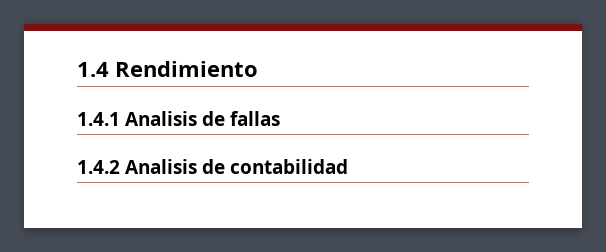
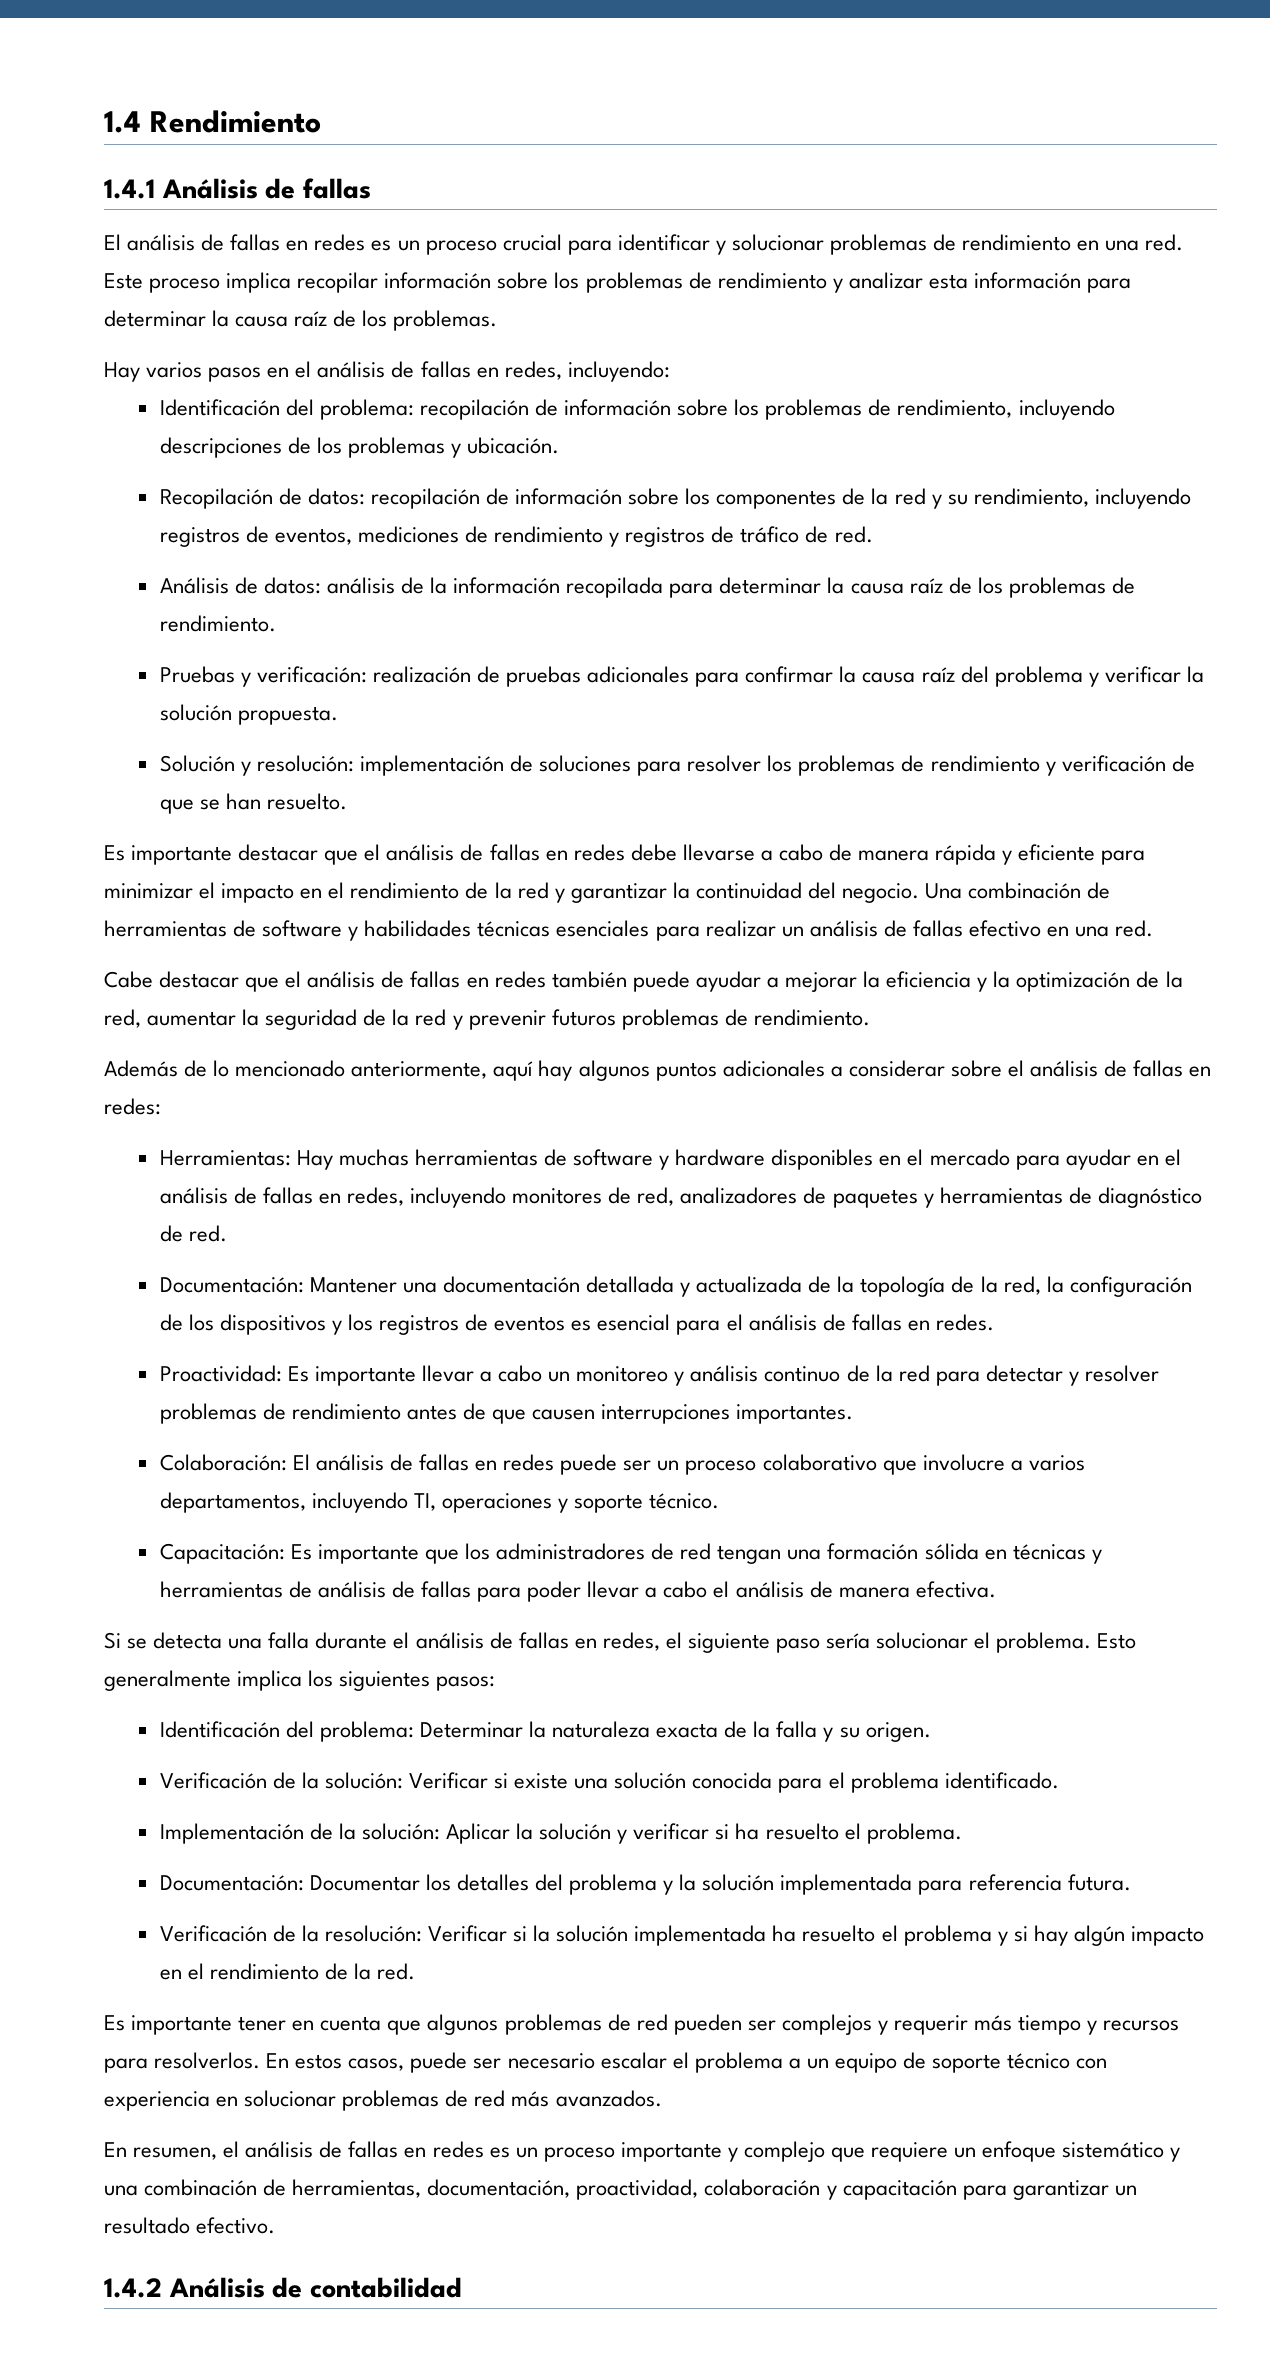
[125,111,281,126] Analisis de fallas -> [161,178,371,199] [104,234,1184,255] [104,272,1132,293] [104,310,498,331] [104,361,670,382] [159,399,1115,420] [159,437,560,458] [159,488,1191,509] [159,526,873,547] [159,577,1135,598] [159,615,276,632] [159,666,1204,687] [159,704,338,725] [159,755,1195,776] [159,793,347,814] [104,844,1146,865] [104,882,1111,903] [104,920,1154,941] [104,971,1183,992] [104,1009,870,1030] [104,1060,1212,1081] [104,1098,161,1115] [159,1149,1181,1170] [159,1187,1202,1208] [159,1225,227,1242] [159,1276,1192,1297] [159,1314,994,1335] [159,1365,1159,1386] [159,1403,854,1424] [159,1454,1085,1475] [159,1492,720,1513] [159,1543,1102,1564] [159,1581,996,1602] [104,1632,1137,1653] [104,1670,496,1691] [159,1721,931,1742] [159,1772,1059,1793] [159,1823,962,1844] [159,1874,1131,1895] [159,1925,1204,1946] [159,1963,416,1980] [104,2014,1180,2035] [104,2052,1108,2073] [104,2090,662,2111] [104,2141,1181,2162] [104,2179,1137,2200] [104,2217,276,2234] Análisis de fallas // El análisis de fallas en redes es un proceso crucial para identificar y solucionar problemas de rendimiento en una red. Este proceso implica recopilar información sobre los problemas de rendimiento y analizar esta información para determinar la causa raíz de los problemas. // Hay varios pasos en el análisis de fallas en redes, incluyendo: // Identificación del problema: recopilación de información sobre los problemas de rendimiento, incluyendo descripciones de los problemas y ubicación. // Recopilación de datos: recopilación de información sobre los componentes de la red y su rendimiento, incluyendo registros de eventos, mediciones de rendimiento y registros de tráfico de red. // Análisis de datos: análisis de la información recopilada para determinar la causa raíz de los problemas de rendimiento. // Pruebas y verificación: realización de pruebas adicionales para confirmar la causa raíz del problema y verificar la solución propuesta. // Solución y resolución: implementación de soluciones para resolver los problemas de rendimiento y verificación de que se han resuelto. // Es importante destacar que el análisis de fallas en redes debe llevarse a cabo de manera rápida y eficiente para minimizar el impacto en el rendimiento de la red y garantizar la continuidad del negocio. Una combinación de herramientas de software y habilidades técnicas esenciales para realizar un análisis de fallas efectivo en una red. // Cabe destacar que el análisis de fallas en redes también puede ayudar a mejorar la eficiencia y la optimización de la red, aumentar la seguridad de la red y prevenir futuros problemas de rendimiento. // Además de lo mencionado anteriormente, aquí hay algunos puntos adicionales a considerar sobre el análisis de fallas en redes: // Herramientas: Hay muchas herramientas de software y hardware disponibles en el mercado para ayudar en el análisis de fallas en redes, incluyendo monitores de red, analizadores de paquetes y herramientas de diagnóstico de red. // Documentación: Mantener una documentación detallada y actualizada de la topología de la red, la configuración de los dispositivos y los registros de eventos es esencial para el análisis de fallas en redes. // Proactividad: Es importante llevar a cabo un monitoreo y análisis continuo de la red para detectar y resolver problemas de rendimiento antes de que causen interrupciones importantes. // Colaboración: El análisis de fallas en redes puede ser un proceso colaborativo que involucre a varios departamentos, incluyendo TI, operaciones y soporte técnico. // Capacitación: Es importante que los administradores de red tengan una formación sólida en técnicas y herramientas de análisis de fallas para poder llevar a cabo el análisis de manera efectiva. // Si se detecta una falla durante el análisis de fallas en redes, el siguiente paso sería solucionar el problema. Esto generalmente implica los siguientes pasos: // Identificación del problema: Determinar la naturaleza exacta de la falla y su origen. // Verificación de la solución: Verificar si existe una solución conocida para el problema identificado. // Implementación de la solución: Aplicar la solución y verificar si ha resuelto el problema. // Documentación: Documentar los detalles del problema y la solución implementada para referencia futura. // Verificación de la resolución: Verificar si la solución implementada ha resuelto el problema y si hay algún impacto en el rendimiento de la red. // Es importante tener en cuenta que algunos problemas de red pueden ser complejos y requerir más tiempo y recursos para resolverlos. En estos casos, puede ser necesario escalar el problema a un equipo de soporte técnico con experiencia en solucionar problemas de red más avanzados. // En resumen, el análisis de fallas en redes es un proceso importante y complejo que requiere un enfoque sistemático y una combinación de herramientas, documentación, proactividad, colaboración y capacitación para garantizar un resultado efectivo.
[125,159,198,174] Analisis -> [168,2277,265,2298] Análisis

